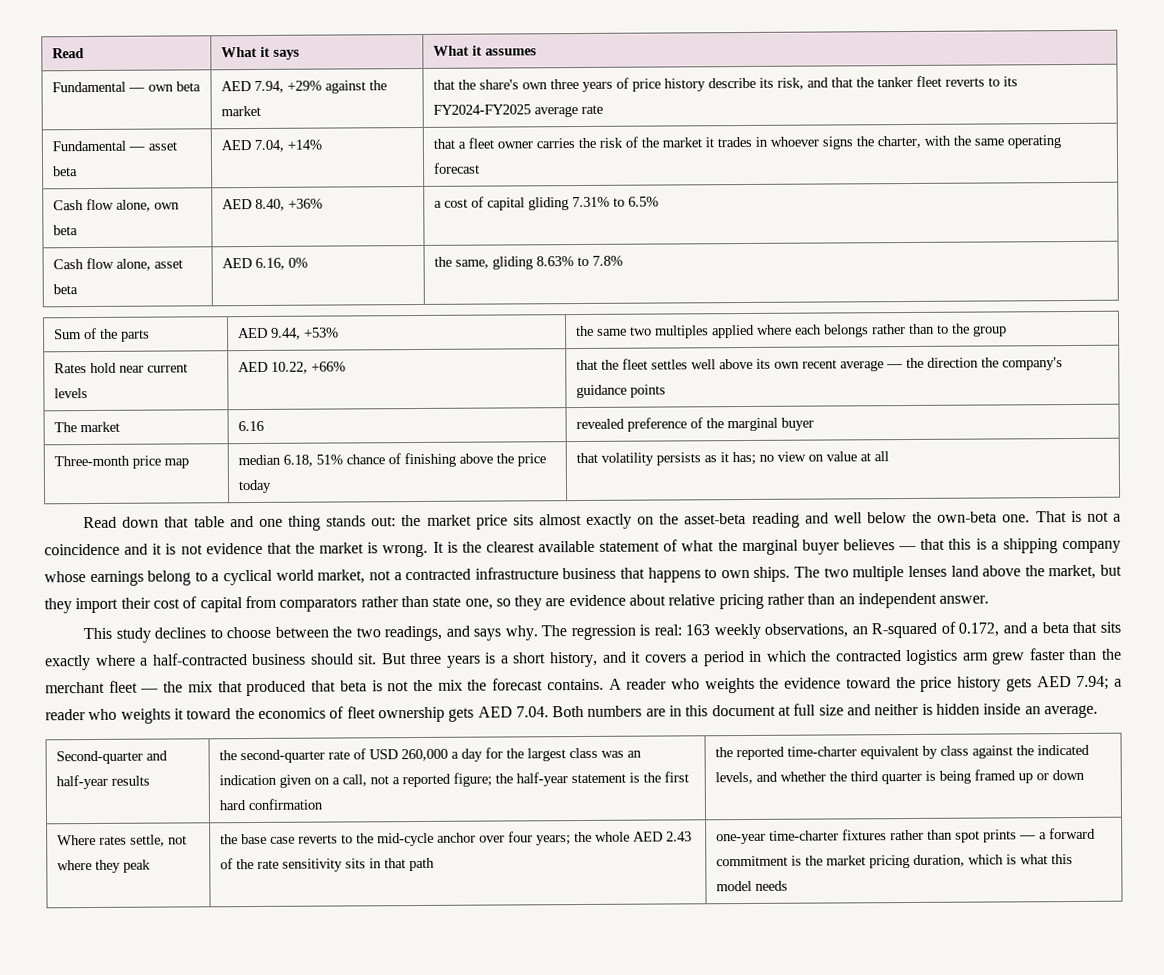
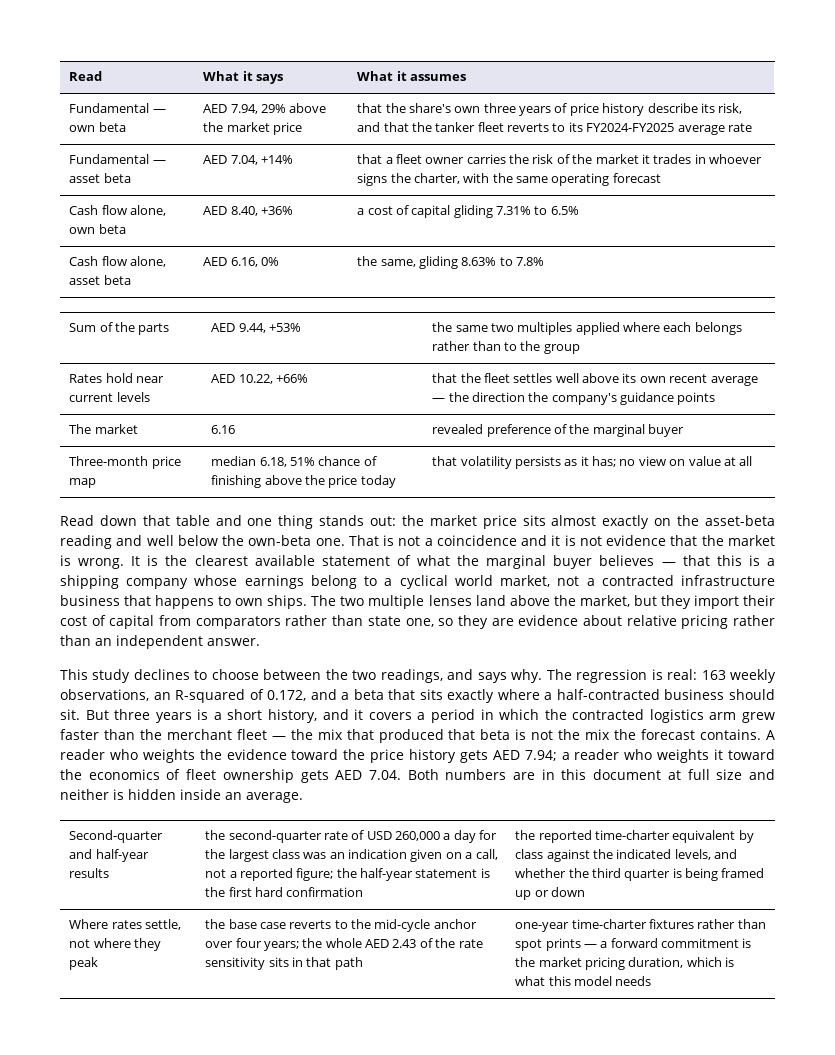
[287,80,388,94] [221,105,262,117] +29% against the market -> [260,103,327,113] [203,122,302,135] 29% above the market price

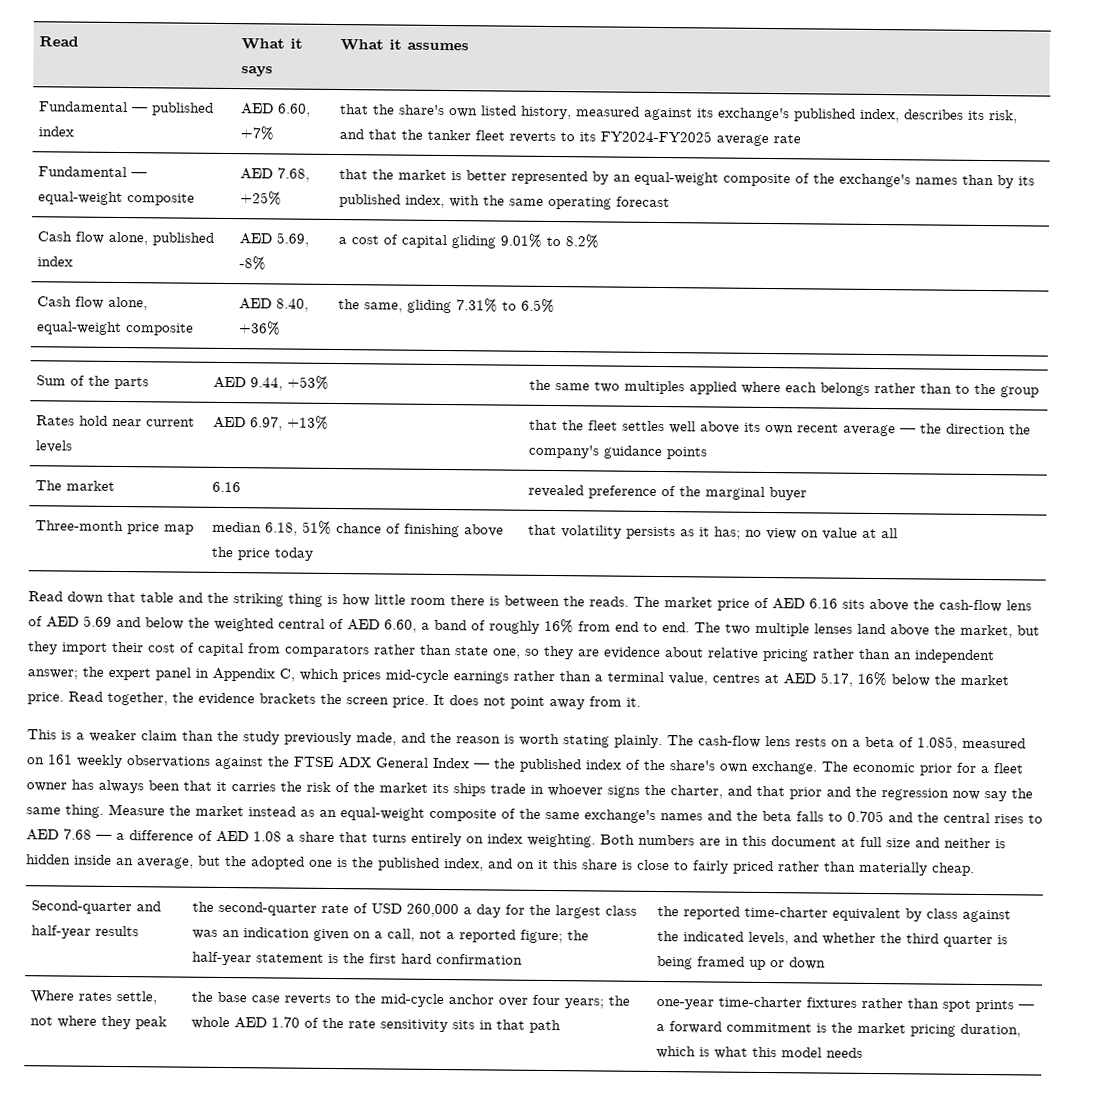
[69,122,126,132] [203,103,327,114] [203,122,302,135] [357,103,698,116] own beta | AED 7.94, 29% above the market price | that the share's own three years of price history describe -> [152,102,215,116] [38,126,75,137] [241,103,312,117] [240,126,275,141] [340,104,965,123] published index | AED 6.60, +7% | that the share's own listed history, measured against its exchange's published index, describes
[69,173,131,183] [203,155,293,165] [357,154,763,164] [357,173,460,186] asset beta | AED 7.04, +14% | that a fleet owner carries the risk of the market it trades in whoever signs the charter, -> [38,191,196,206] [240,167,311,182] [240,191,283,206] [339,169,1036,189] [339,194,446,209] equal-weight composite | AED 7.68, +25% | that the market is better represented by an equal-weight composite of the exchange's names than by its published index,
[69,224,126,234] [203,206,293,216] own beta | AED 8.40, +36% -> [152,232,215,246] [37,256,74,267] [239,232,310,247] [239,256,267,271] published index | AED 5.69, -8%
[496,206,579,215] [69,256,166,267] [69,275,131,285] [203,257,279,267] 7.31% to 6.5% // Cash flow alone, asset beta | AED 6.16, 0% -> [500,233,600,249] [37,296,149,311] [37,321,195,336] [239,298,310,312] [239,321,282,336] 9.01% to 8.2% // Cash flow alone, equal-weight composite | AED 8.40, +36%
[461,257,545,266] 8.63% to 7.8% -> [456,298,556,314] 7.31% to 6.5%
[238,374,308,384] 10.22, +66% -> [250,415,330,431] 6.97, +13%
[247,515,775,529] [60,535,775,549] [60,555,775,569] [60,575,776,589] [60,595,308,609] one thing stands out: the market price sits almost exactly on the asset-beta reading and well below the own-beta one. That is not a coincidence and it is not evidence that the market is wrong. It is the clearest available statement of what the marginal buyer believes — that this is a shipping company whose earnings belong to a cyclical world market, not a contracted infrastructure business that happens to own ships. -> [207,592,1032,613] [28,615,690,634] the striking thing is how little room there is between the reads. The market price of AED 6.16 sits above the cash-flow lens of AED 5.69 and below the weighted central of AED 6.60, a band of roughly 16% from end to end.
[207,638,260,646] [60,669,777,683] [60,689,776,703] [60,709,775,723] [60,729,776,743] [60,749,775,763] [60,769,401,783] answer. // This study declines to choose between the two readings, and says why. The regression is real: 163 weekly observations, an R-squared of 0.172, and a beta that sits exactly where a half-contracted business should sit. But three years is a short history, and it covers a period in which the contracted logistics arm grew faster than the merchant fleet — the mix that produced that beta is not the mix the forecast contains. A reader who weights the evidence toward the price history gets AED 7.94; a reader who weights it toward the economics of fleet ownership gets AED 7.04. -> [27,666,1009,687] [27,691,641,710] [27,729,1026,751] [27,754,1024,776] [26,779,1033,802] [26,803,1043,824] [26,828,596,848] answer; the expert panel in Appendix C, which prices mid-cycle earnings rather than a terminal value, centres at AED 5.17, 16% below the market price. Read together, the evidence brackets the screen price. It does not point away from it. // This is a weaker claim than the study previously made, and the reason is worth stating plainly. The cash-flow lens rests on a beta of 1.085, measured on 161 weekly observations against the FTSE ADX General Index — the published index of the share's own exchange. The economic prior for a fleet owner has always been that it carries the risk of the market its ships trade in whoever signs the charter, and that prior and the regression now say the same thing. Measure the market instead as an equal-weight composite of the same exchange's names and the beta falls to 0.705 and the central rises to AED 7.68 — a difference of AED 1.08 a share that turns entirely on index weighting.
[246,792,303,803] average. -> [137,855,975,876] average, but the adopted one is the published index, and on it this share is close to fairly priced rather than materially cheap.
[392,939,417,948] 2.43 -> [271,1016,301,1028] 1.70

